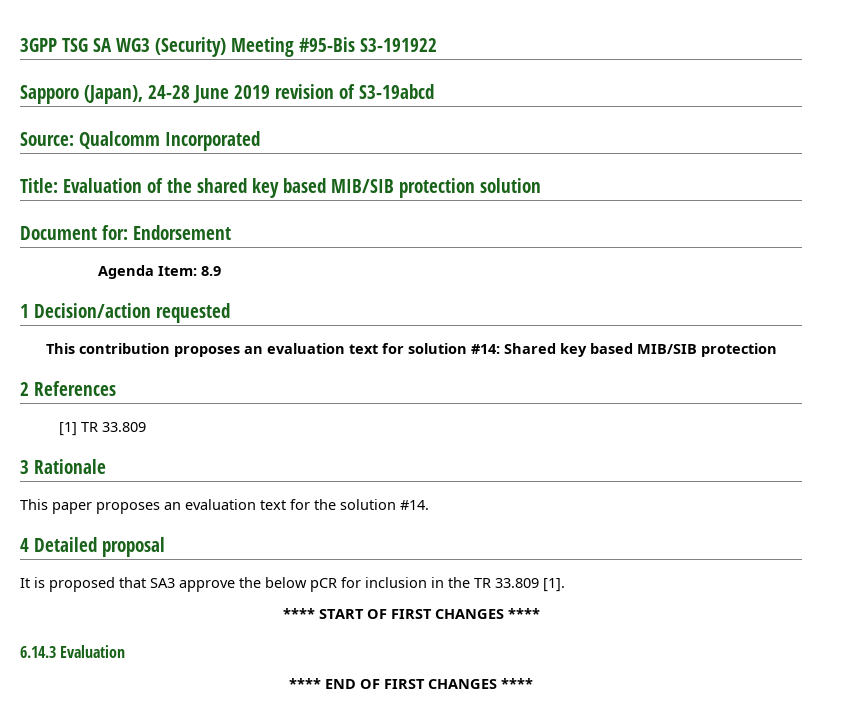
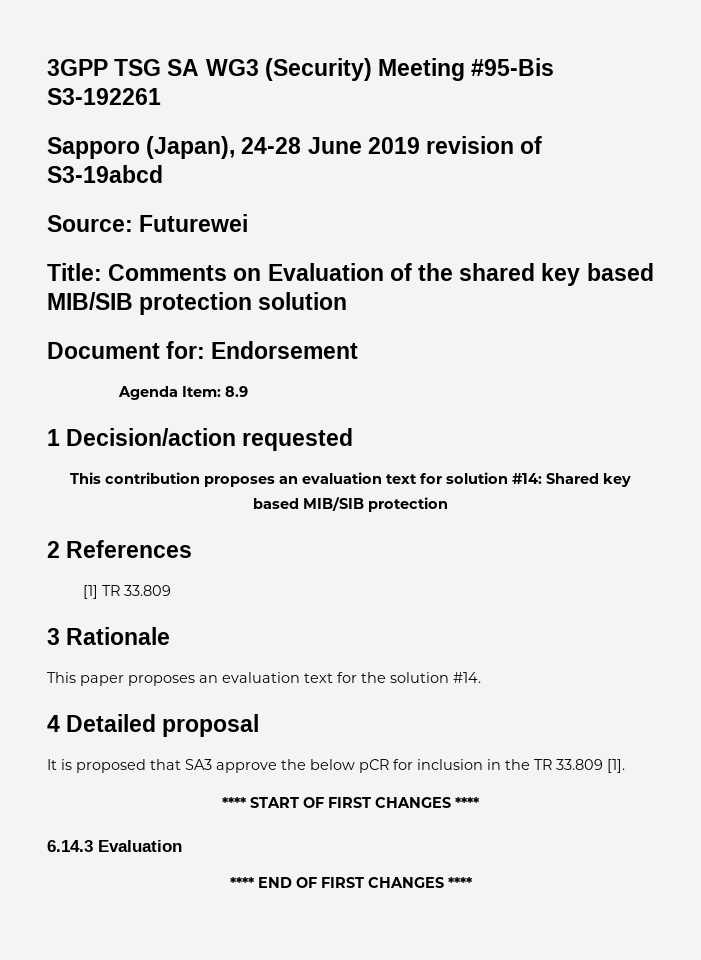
[360,38,437,52] S3-191922 -> [47,88,161,105] S3-192261
[79,131,260,151] Qualcomm Incorporated -> [139,214,249,232] Futurewei
(58, 185) none -> [108,264,262,281] Comments on

